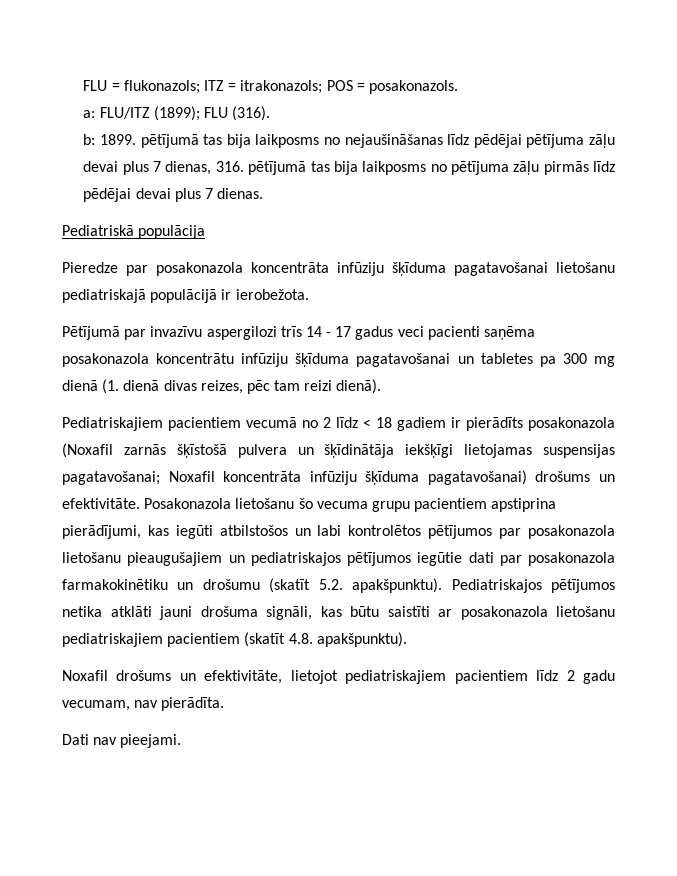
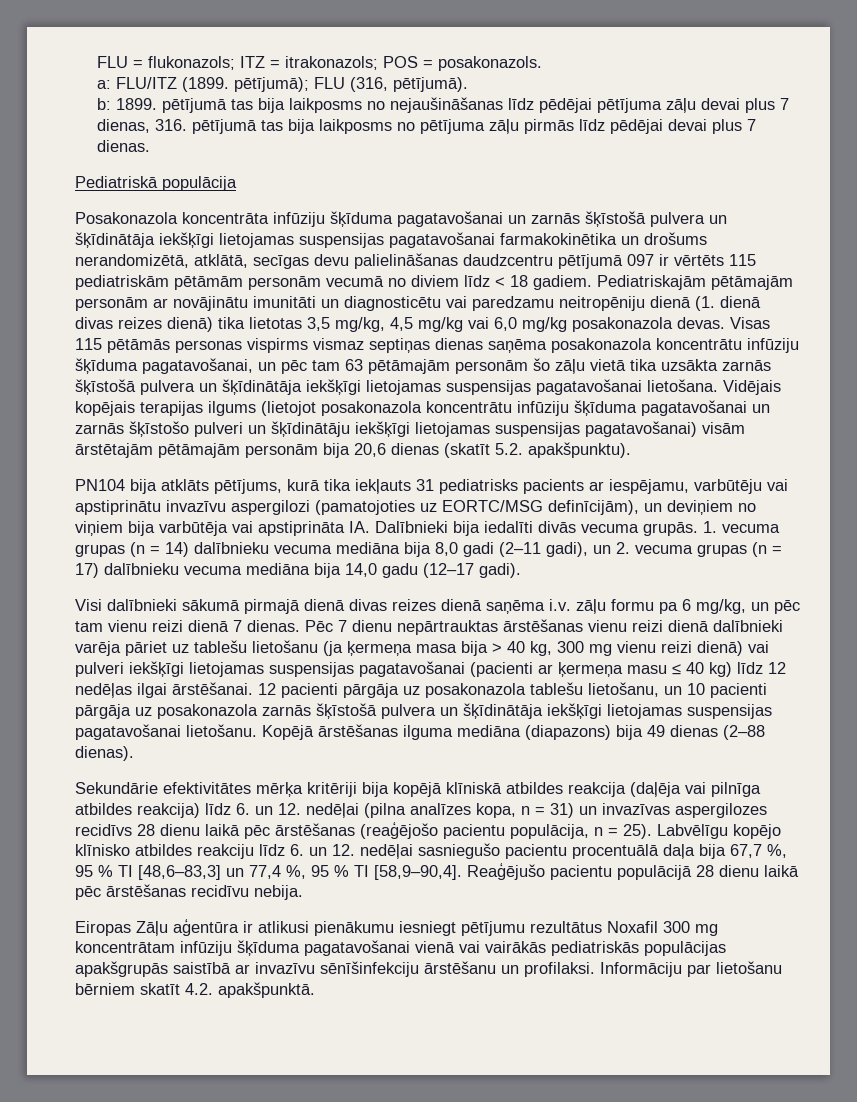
[153,106,271,121] (1899); FLU (316). -> [182,77,469,92] (1899. pētījumā); FLU (316, pētījumā).
[62,262,243,276] Pieredze par posakonazola -> [75,212,178,224] Posakonazola
[556,262,615,273] [62,289,309,303] [62,326,536,340] [62,353,616,367] [62,379,382,394] [62,417,615,431] [62,443,615,458] [62,470,615,485] [62,498,557,512] [62,525,616,539] [62,552,615,566] [62,578,615,593] [62,606,615,620] [62,632,407,647] [62,670,616,684] [62,697,225,711] [62,734,182,748] lietošanu pediatriskajā populācijā ir ierobežota. // Pētījumā par invazīvu aspergilozi trīs 14 - 17 gadus veci pacienti saņēma posakonazola koncentrātu infūziju šķīduma pagatavošanai un tabletes pa 300 mg dienā (1. dienā divas reizes, pēc tam reizi dienā). // Pediatriskajiem pacientiem vecumā no 2 līdz < 18 gadiem ir pierādīts posakonazola (Noxafil zarnās šķīstošā pulvera un šķīdinātāja iekšķīgi lietojamas suspensijas pagatavošanai; Noxafil koncentrāta infūziju šķīduma pagatavošanai) drošums un efektivitāte. Posakonazola lietošanu šo vecuma grupu pacientiem apstiprina pierādījumi, kas iegūti atbilstošos un labi kontrolētos pētījumos par posakonazola lietošanu pieaugušajiem un pediatriskajos pētījumos iegūtie dati par posakonazola farmakokinētiku un drošumu (skatīt 5.2. apakšpunktu). Pediatriskajos pētījumos netika atklāti jauni drošuma signāli, kas būtu saistīti ar posakonazola lietošanu pediatriskajiem pacientiem (skatīt 4.8. apakšpunktu). // Noxafil drošums un efektivitāte, lietojot pediatriskajiem pacientiem līdz 2 gadu vecumam, nav pierādīta. // Dati nav pieejami. -> [508,211,727,227] [75,232,707,248] [75,253,756,269] [75,275,793,290] [75,296,761,311] [75,317,770,332] [75,338,799,353] [75,358,771,374] [75,379,781,395] [75,400,770,416] [75,421,745,437] [75,442,631,458] [75,479,788,494] [75,500,756,515] [75,521,780,536] [75,542,782,557] [75,563,521,578] [75,599,800,614] [75,619,783,635] [75,640,769,656] [75,661,786,677] [75,682,767,698] [75,703,772,719] [75,724,765,740] [75,746,134,761] [75,782,761,797] [75,803,767,818] [75,822,781,839] [75,843,787,859] [75,863,799,880] [75,884,303,900] [75,919,718,936] [75,940,726,956] [75,961,782,977] [75,982,315,998] un zarnās šķīstošā pulvera un šķīdinātāja iekšķīgi lietojamas suspensijas pagatavošanai farmakokinētika un drošums nerandomizētā, atklātā, secīgas devu palielināšanas daudzcentru pētījumā 097 ir vērtēts 115 pediatriskām pētāmām personām vecumā no diviem līdz < 18 gadiem. Pediatriskajām pētāmajām personām ar novājinātu imunitāti un diagnosticētu vai paredzamu neitropēniju dienā (1. dienā divas reizes dienā) tika lietotas 3,5 mg/kg, 4,5 mg/kg vai 6,0 mg/kg posakonazola devas. Visas 115 pētāmās personas vispirms vismaz septiņas dienas saņēma posakonazola koncentrātu infūziju šķīduma pagatavošanai, un pēc tam 63 pētāmajām personām šo zāļu vietā tika uzsākta zarnās šķīstošā pulvera un šķīdinātāja iekšķīgi lietojamas suspensijas pagatavošanai lietošana. Vidējais kopējais terapijas ilgums (lietojot posakonazola koncentrātu infūziju šķīduma pagatavošanai un zarnās šķīstošo pulveri un šķīdinātāju iekšķīgi lietojamas suspensijas pagatavošanai) visām ārstētajām pētāmajām personām bija 20,6 dienas (skatīt 5.2. apakšpunktu). // PN104 bija atklāts pētījums, kurā tika iekļauts 31 pediatrisks pacients ar iespējamu, varbūtēju vai apstiprinātu invazīvu aspergilozi (pamatojoties uz EORTC/MSG definīcijām), un deviņiem no viņiem bija varbūtēja vai apstiprināta IA. Dalībnieki bija iedalīti divās vecuma grupās. 1. vecuma grupas (n = 14) dalībnieku vecuma mediāna bija 8,0 gadi (2–11 gadi), un 2. vecuma grupas (n = 17) dalībnieku vecuma mediāna bija 14,0 gadu (12–17 gadi). // Visi dalībnieki sākumā pirmajā dienā divas reizes dienā saņēma i.v. zāļu formu pa 6 mg/kg, un pēc tam vienu reizi dienā 7 dienas. Pēc 7 dienu nepārtrauktas ārstēšanas vienu reizi dienā dalībnieki varēja pāriet uz tablešu lietošanu (ja ķermeņa masa bija > 40 kg, 300 mg vienu reizi dienā) vai pulveri iekšķīgi lietojamas suspensijas pagatavošanai (pacienti ar ķermeņa masu ≤ 40 kg) līdz 12 nedēļas ilgai ārstēšanai. 12 pacienti pārgāja uz posakonazola tablešu lietošanu, un 10 pacienti pārgāja uz posakonazola zarnās šķīstošā pulvera un šķīdinātāja iekšķīgi lietojamas suspensijas pagatavošanai lietošanu. Kopējā ārstēšanas ilguma mediāna (diapazons) bija 49 dienas (2–88 dienas). // Sekundārie efektivitātes mērķa kritēriji bija kopējā klīniskā atbildes reakcija (daļēja vai pilnīga atbildes reakcija) līdz 6. un 12. nedēļai (pilna analīzes kopa, n = 31) un invazīvas aspergilozes recidīvs 28 dienu laikā pēc ārstēšanas (reaģējošo pacientu populācija, n = 25). Labvēlīgu kopējo klīnisko atbildes reakciju līdz 6. un 12. nedēļai sasniegušo pacientu procentuālā daļa bija 67,7 %, 95 % TI [48,6–83,3] un 77,4 %, 95 % TI [58,9–90,4]. Reaģējušo pacientu populācijā 28 dienu laikā pēc ārstēšanas recidīvu nebija. // Eiropas Zāļu aģentūra ir atlikusi pienākumu iesniegt pētījumu rezultātus Noxafil 300 mg koncentrātam infūziju šķīduma pagatavošanai vienā vai vairākās pediatriskās populācijas apakšgrupās saistībā ar invazīvu sēnīšinfekciju ārstēšanu un profilaksi. Informāciju par lietošanu bērniem skatīt 4.2. apakšpunktā.

